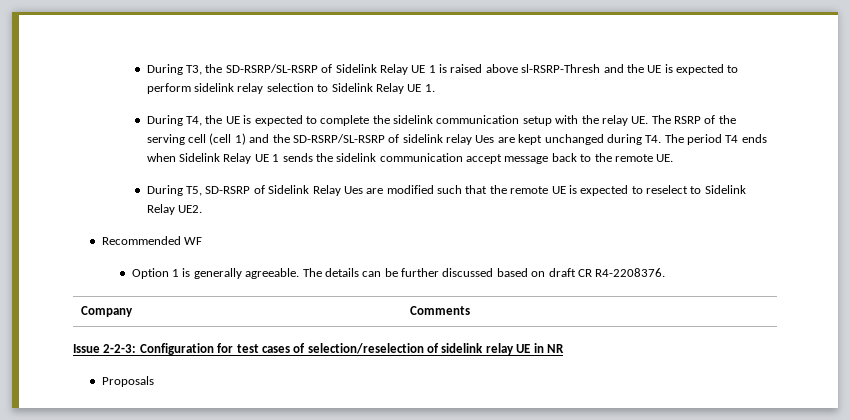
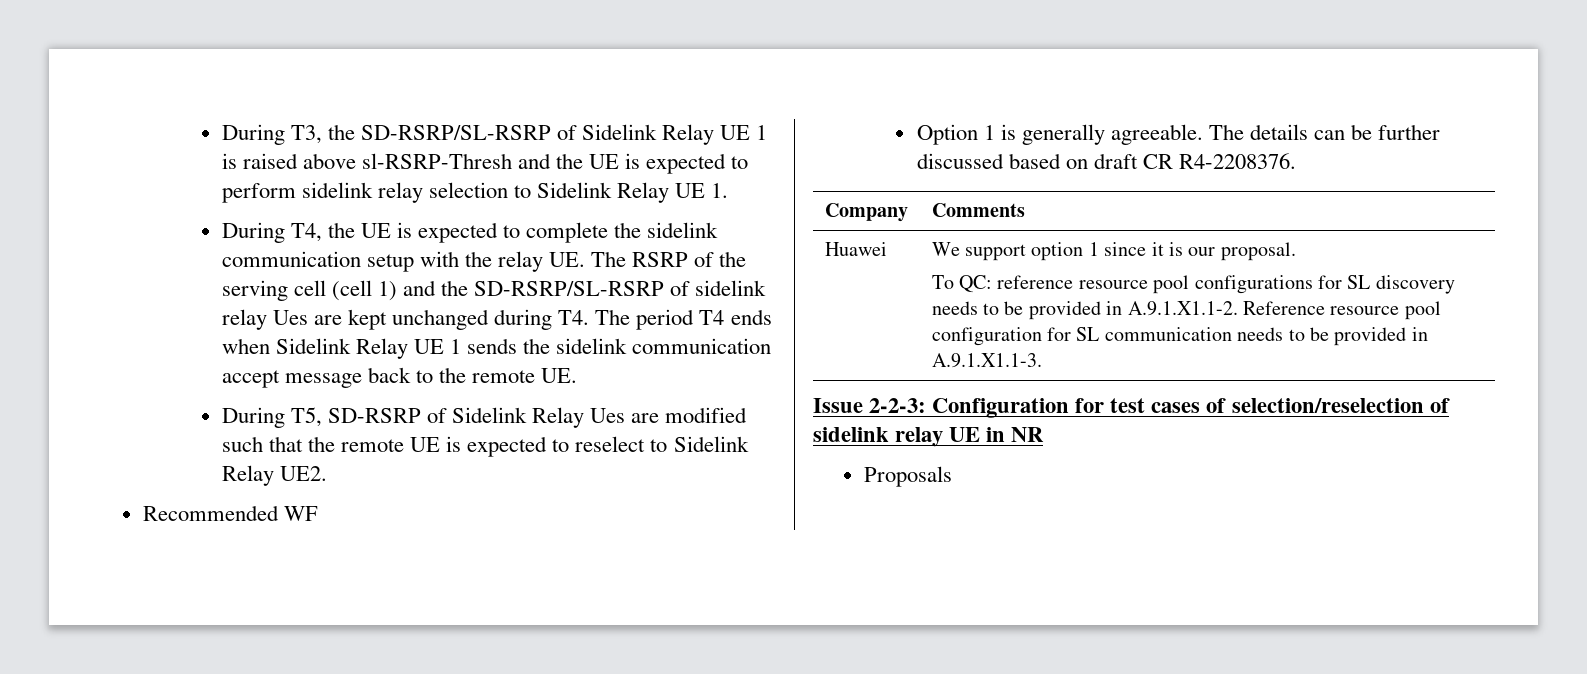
(470, 310) none -> [824,242,887,256] [931,242,1296,261] [931,275,1455,294] [931,301,1441,320] [931,327,1428,346] [931,353,1042,368] // Huawei | We support option 1 since it is our proposal. // To QC: reference resource pool configurations for SL discovery needs to be provided in A.9.1.X1.1-2. Reference resource pool configuration for SL communication needs to be provided in A.9.1.X1.1-3.

